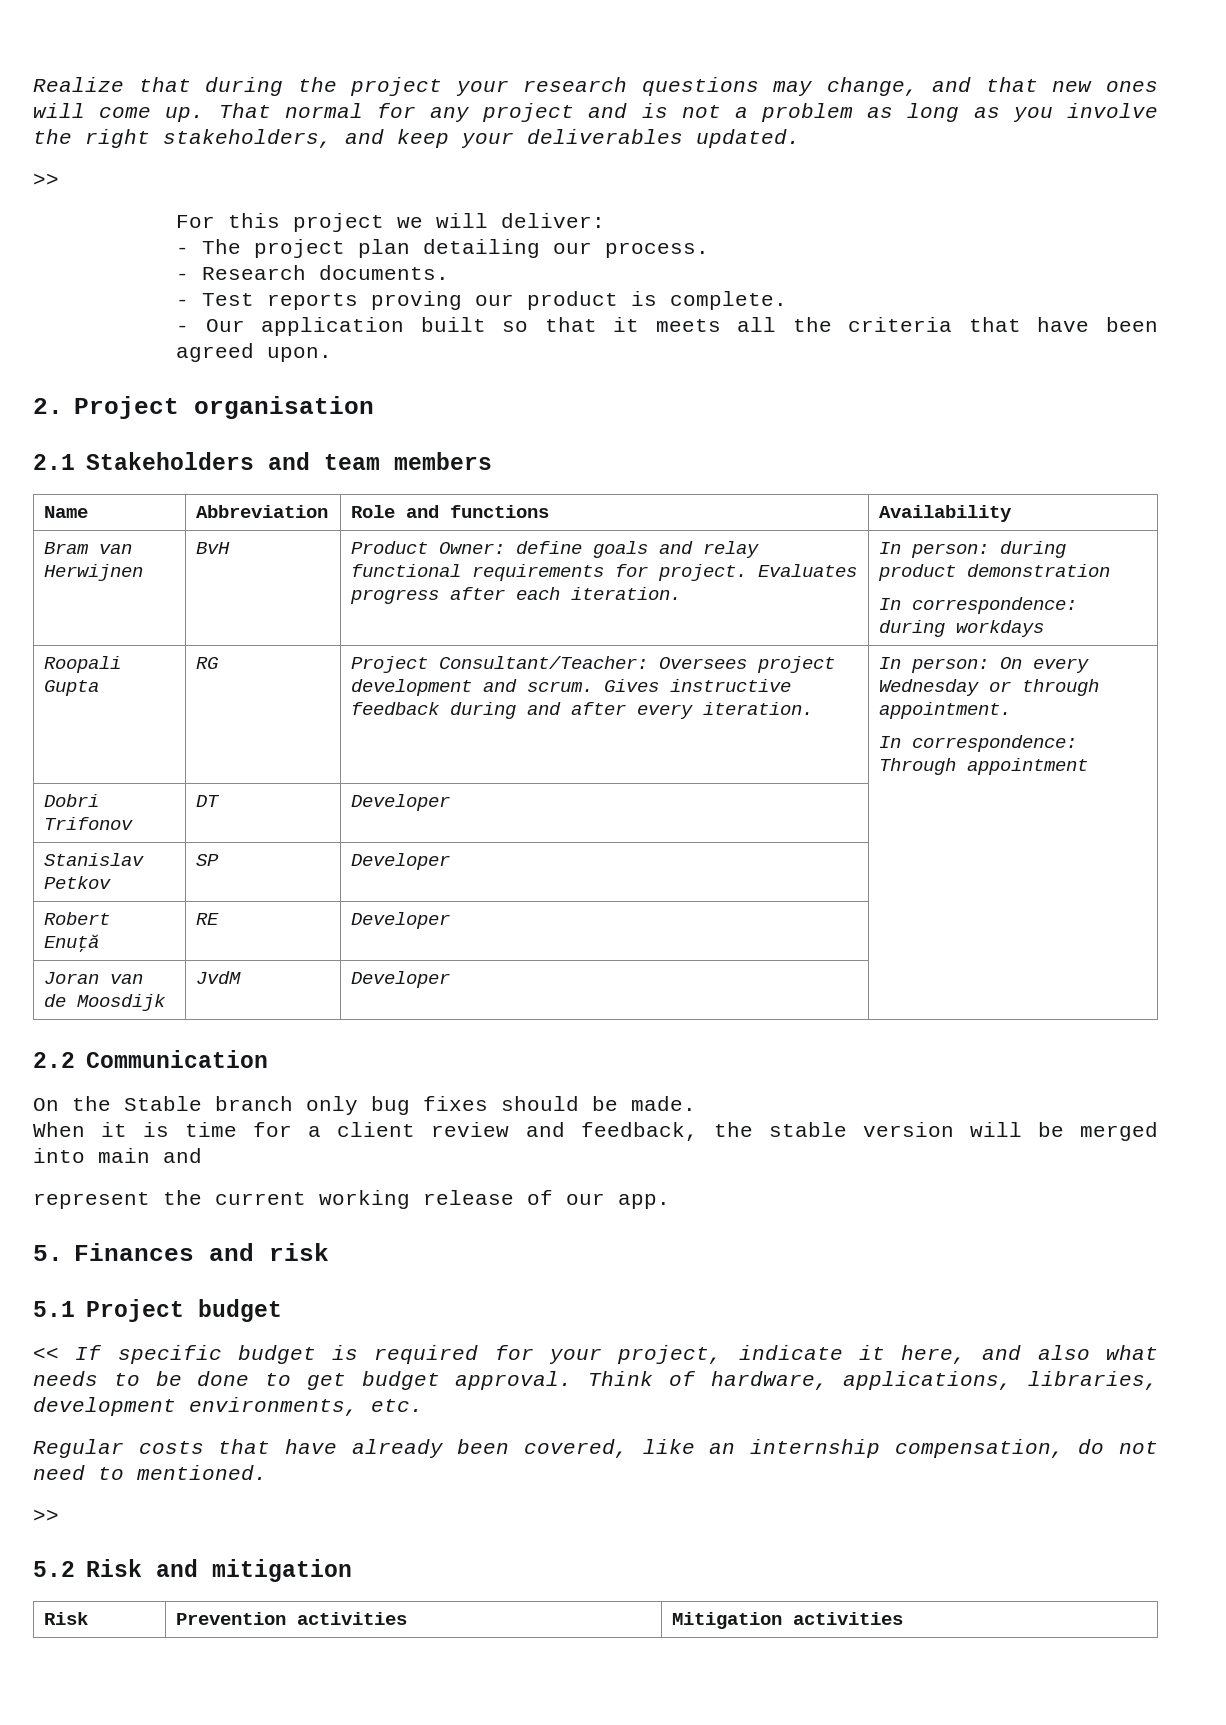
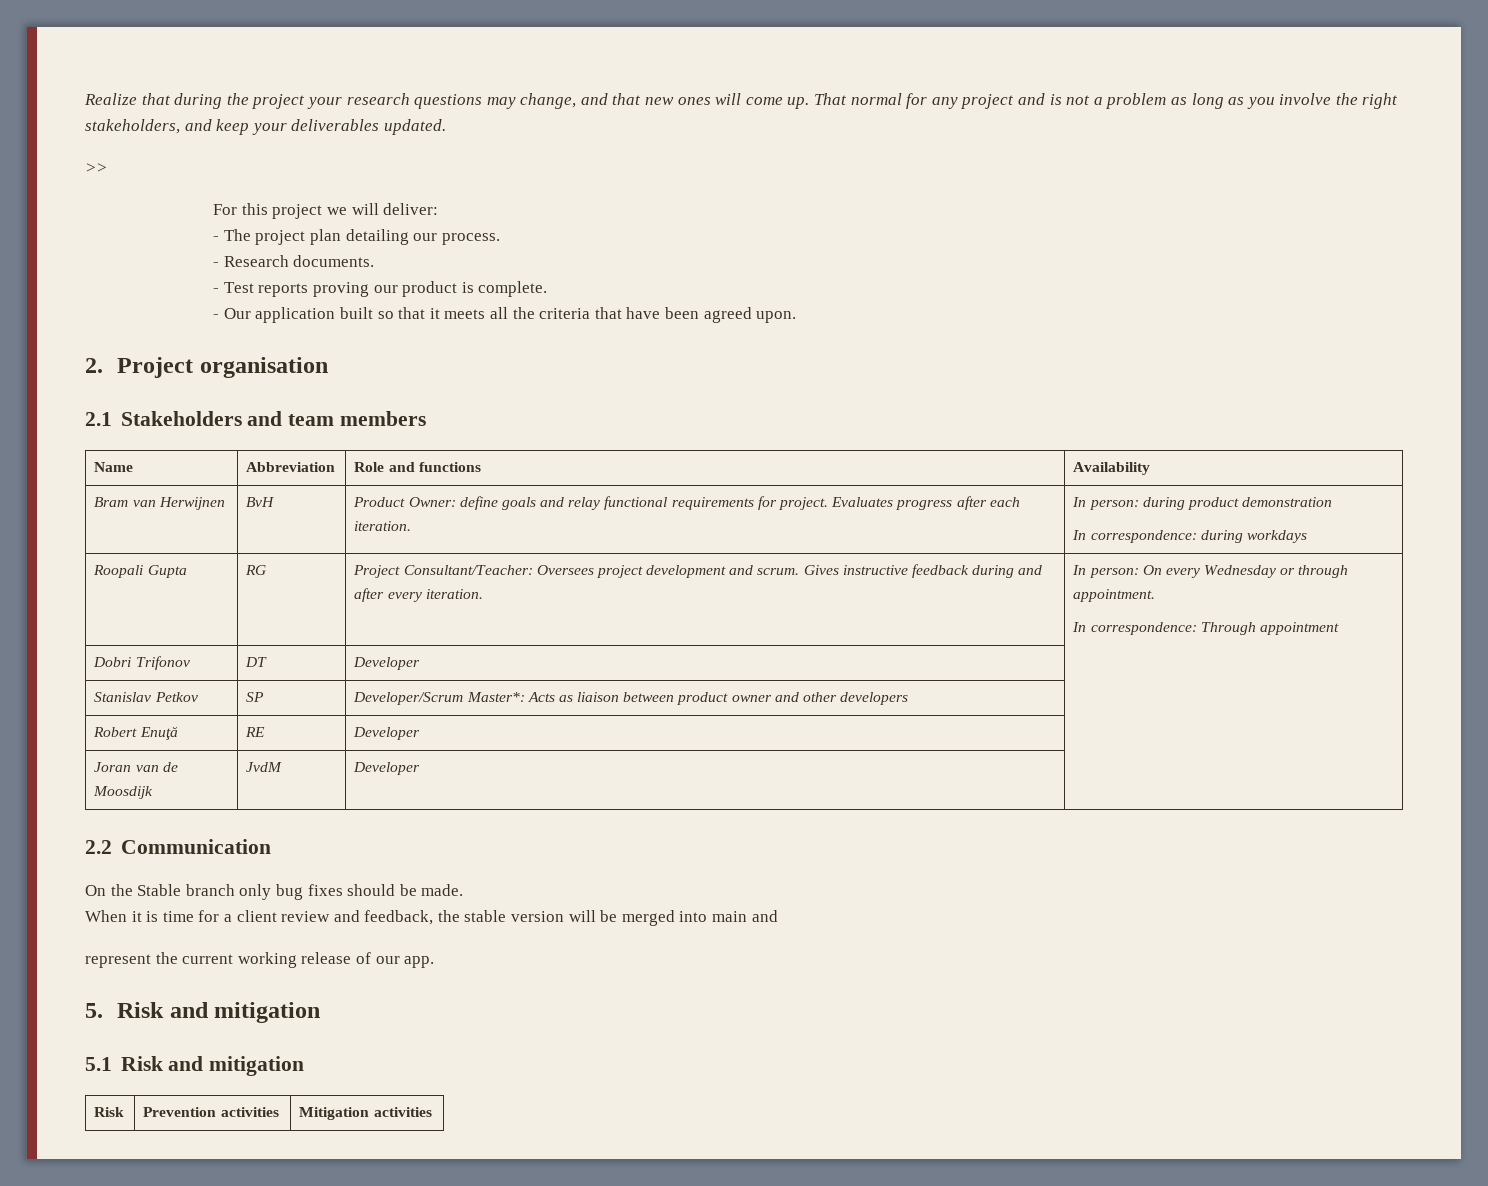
[350,853,450,870] Developer -> [353,692,909,705] Developer/Scrum Master*: Acts as liaison between product owner and other developers
[73,1243,329,1261] [33,1299,282,1322] [33,1345,1159,1364] [33,1371,1158,1390] [33,1397,423,1416] [33,1439,1158,1458] [33,1465,267,1480] [33,1509,59,1522] [33,1561,75,1577] Finances and risk // 5.1 Project budget // << If specific budget is required for your project, indicate it here, and also what needs to be done to get budget approval. Think of hardware, applications, libraries, development environments, etc. // Regular costs that have already been covered, like an internship compensation, do not need to mentioned. // >> // 5.2 -> [117,1002,321,1023] [85,1057,112,1071] Risk and mitigation // 5.1

